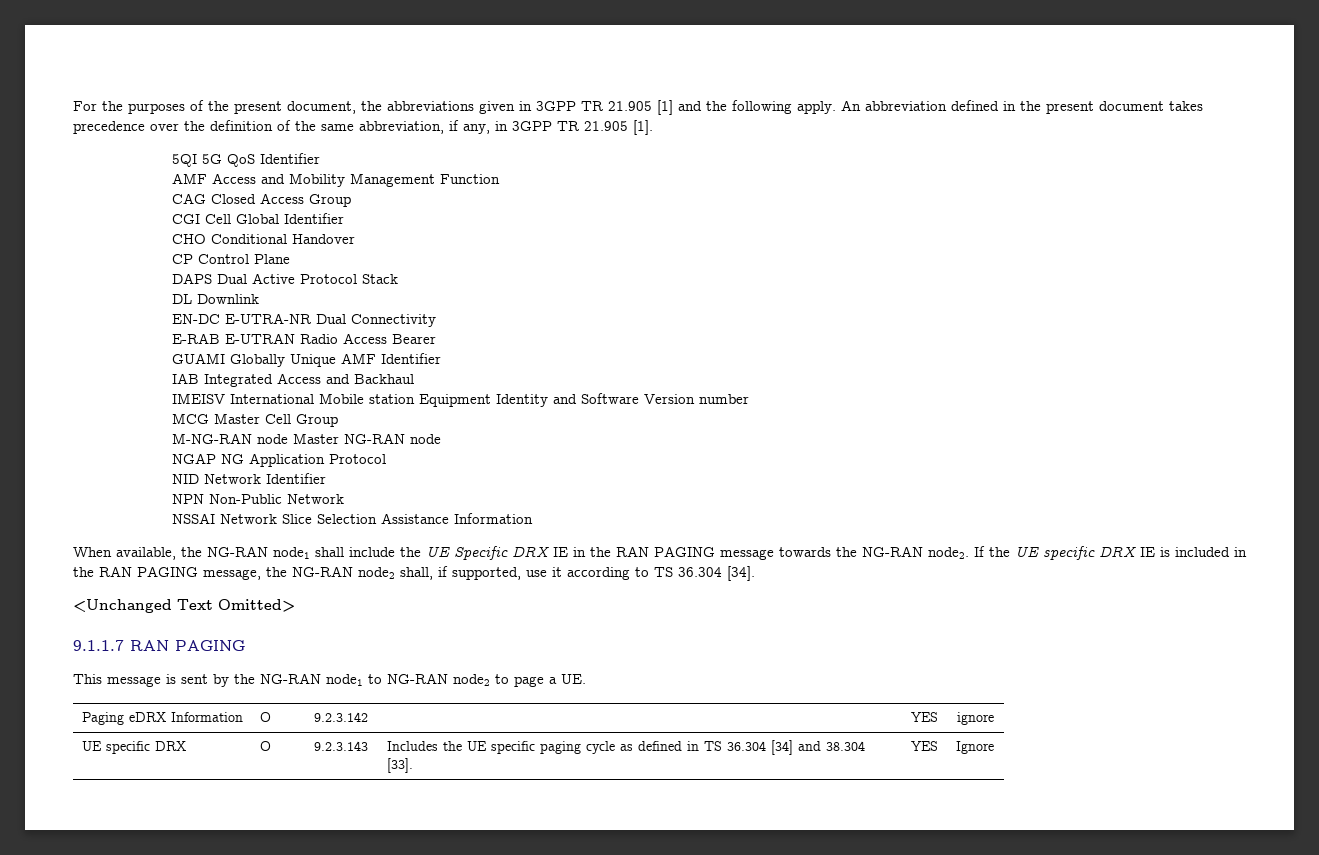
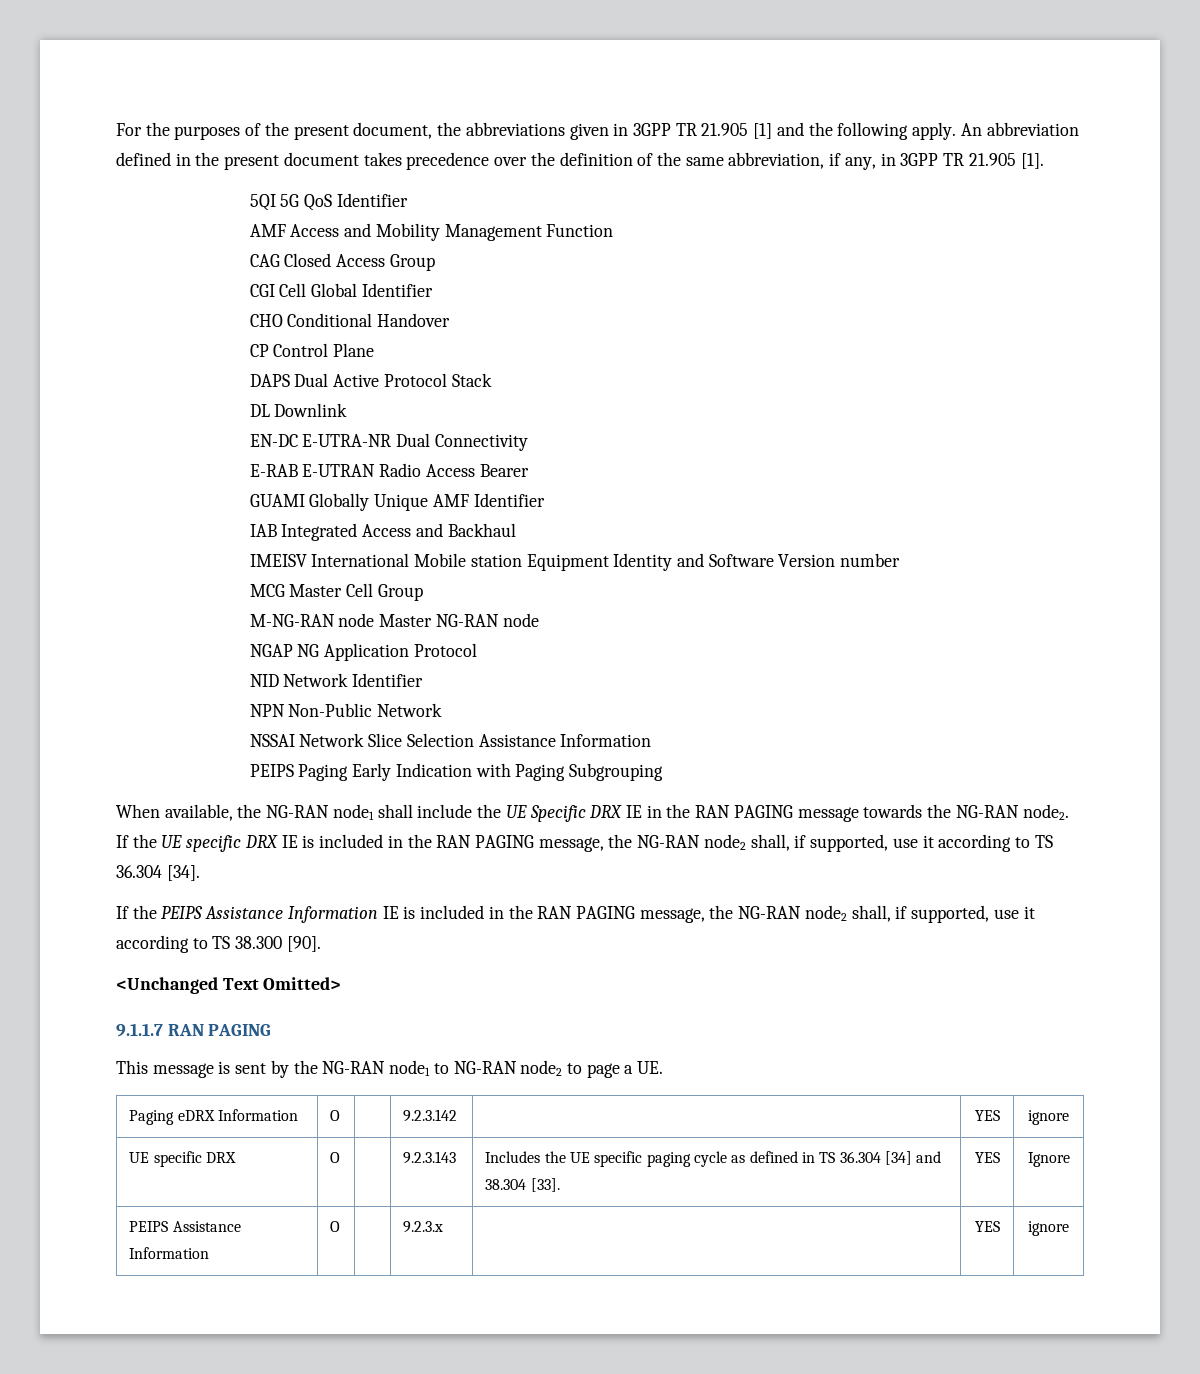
(534, 518) none -> [249,763,664,781] // PEIPS Paging Early Indication with Paging Subgrouping
(755, 573) none -> [116,905,1035,923] [116,935,321,953] // If the PEIPS Assistance Information IE is included in the RAN PAGING message, the NG-RAN node2 shall, if supported, use it according to TS 38.300 [90].
(994, 747) none -> [129,1221,241,1232] [129,1247,210,1259] [330,1221,341,1232] [403,1221,444,1233] [974,1221,1000,1232] [1028,1221,1069,1236] // PEIPS Assistance Information | O | | 9.2.3.x | | YES | ignore

